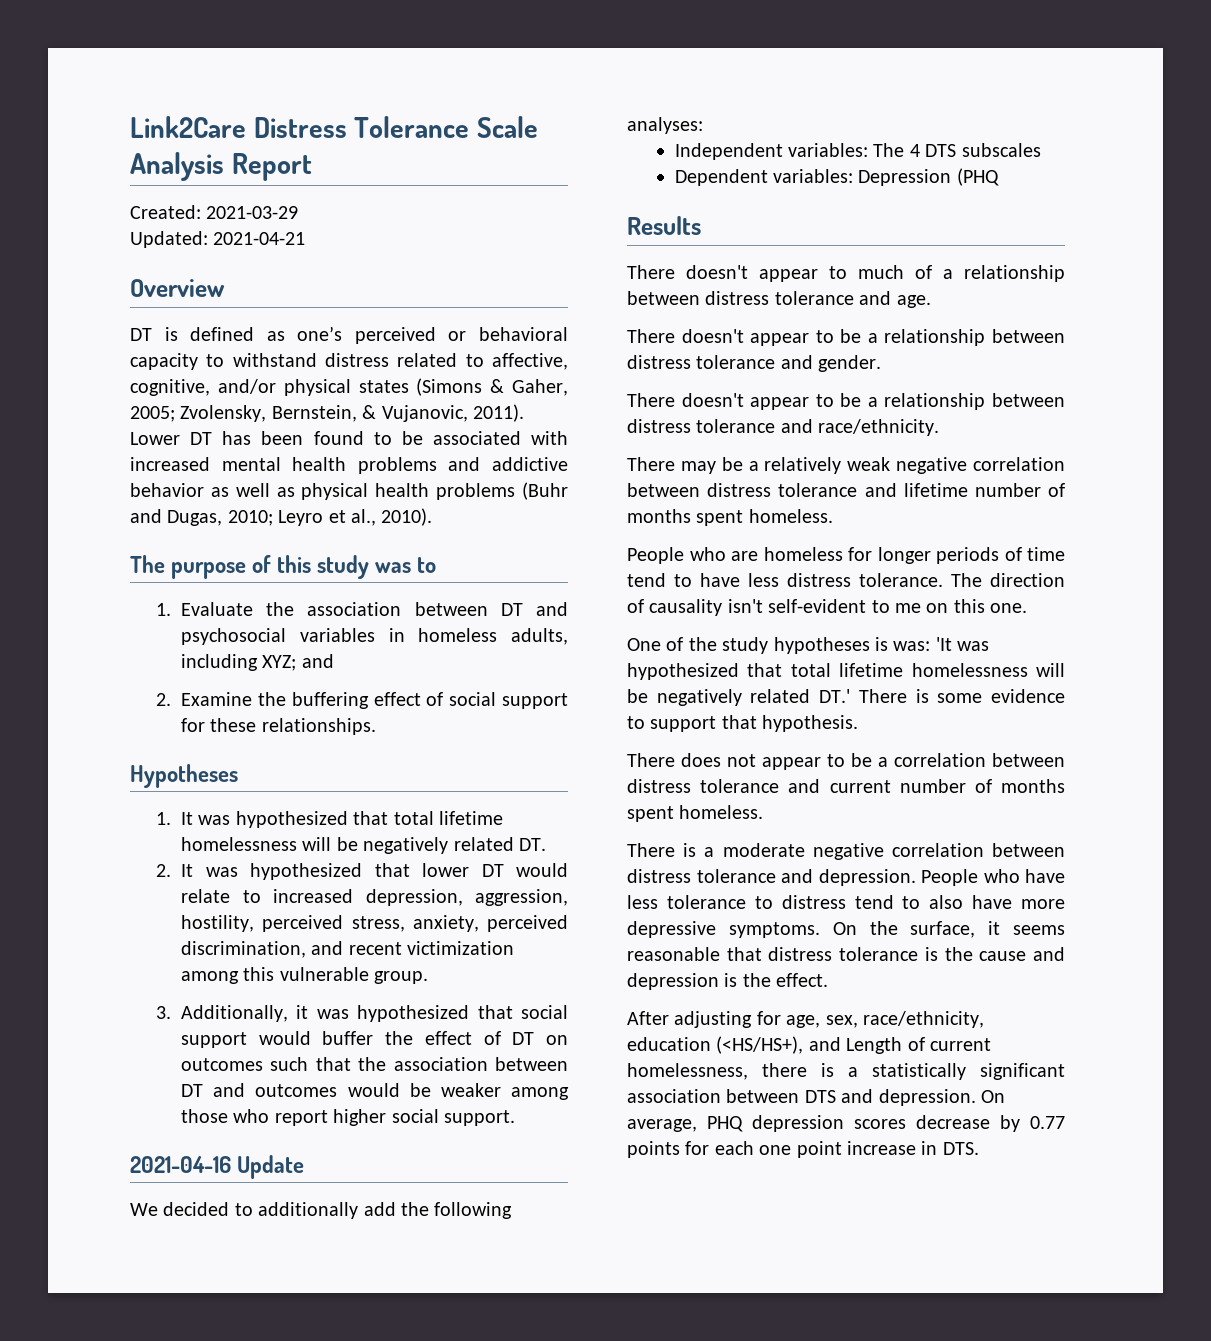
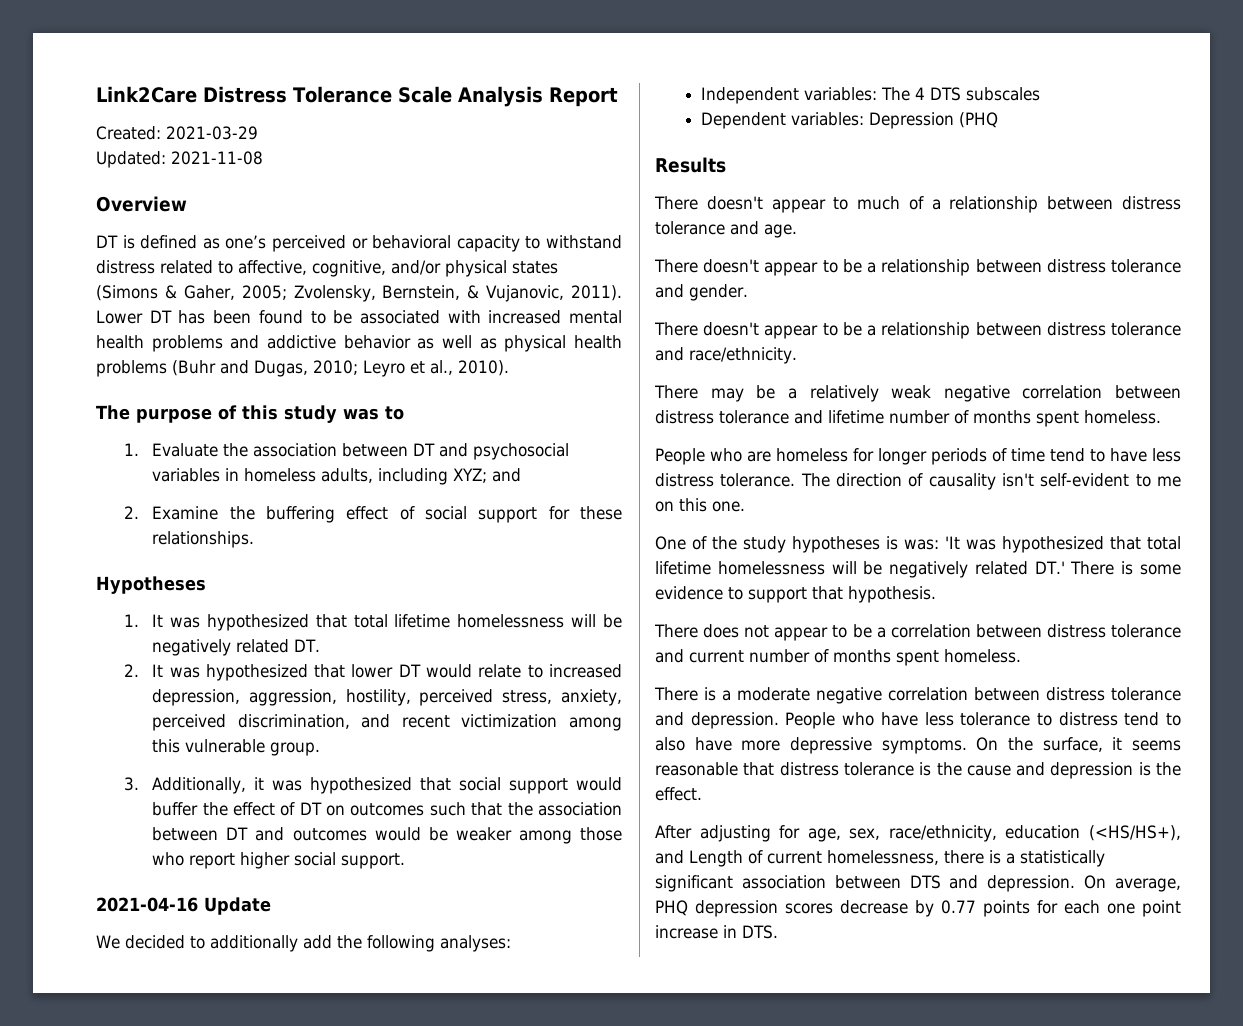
[213,232,306,245] 2021-04-21 -> [171,151,263,165] 2021-11-08

